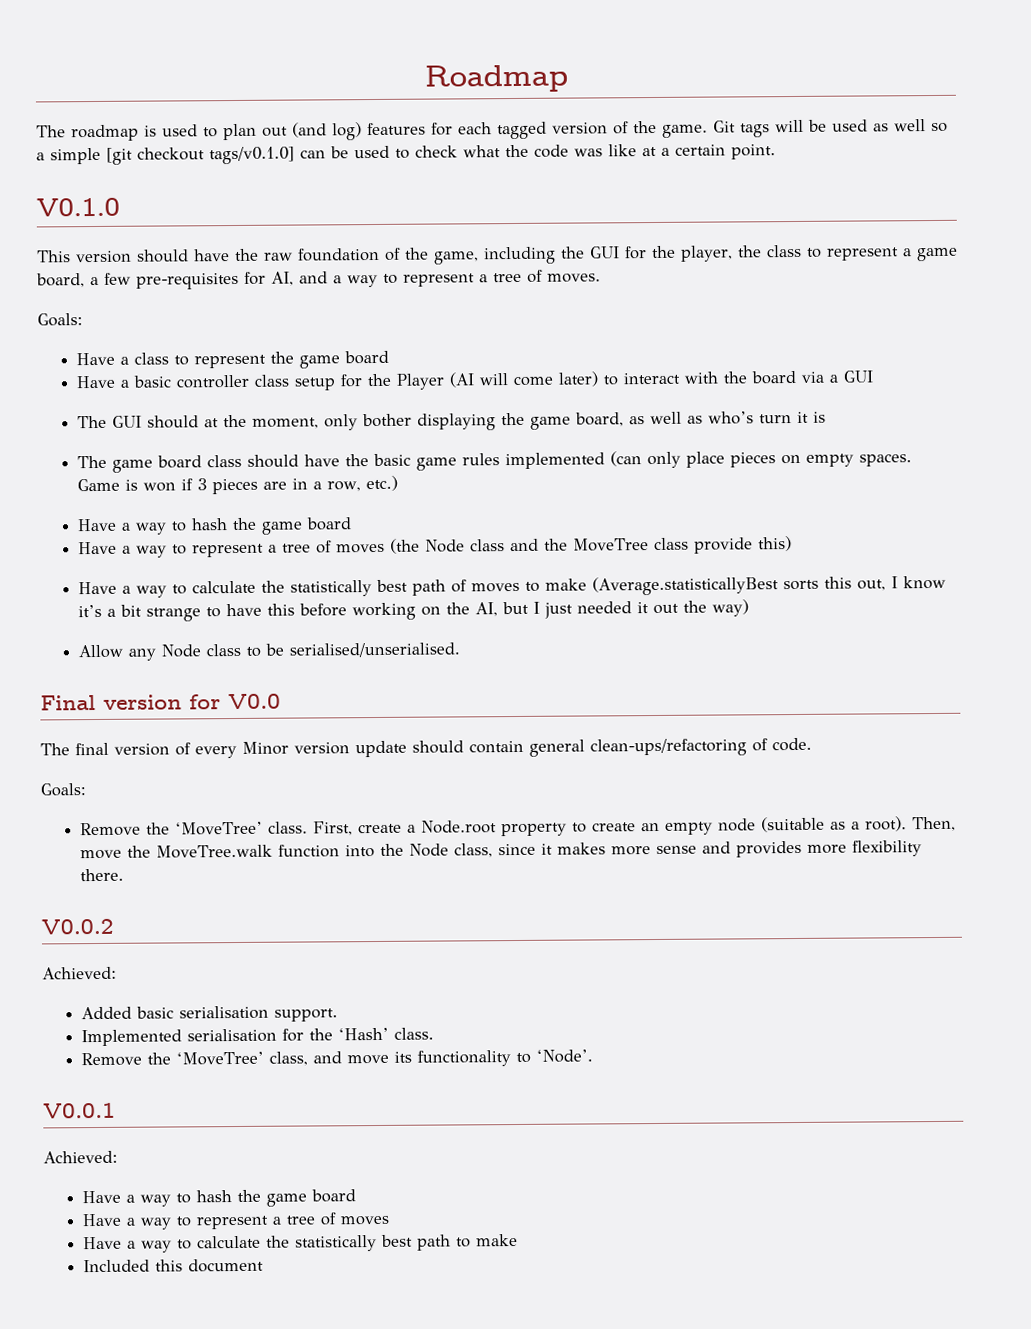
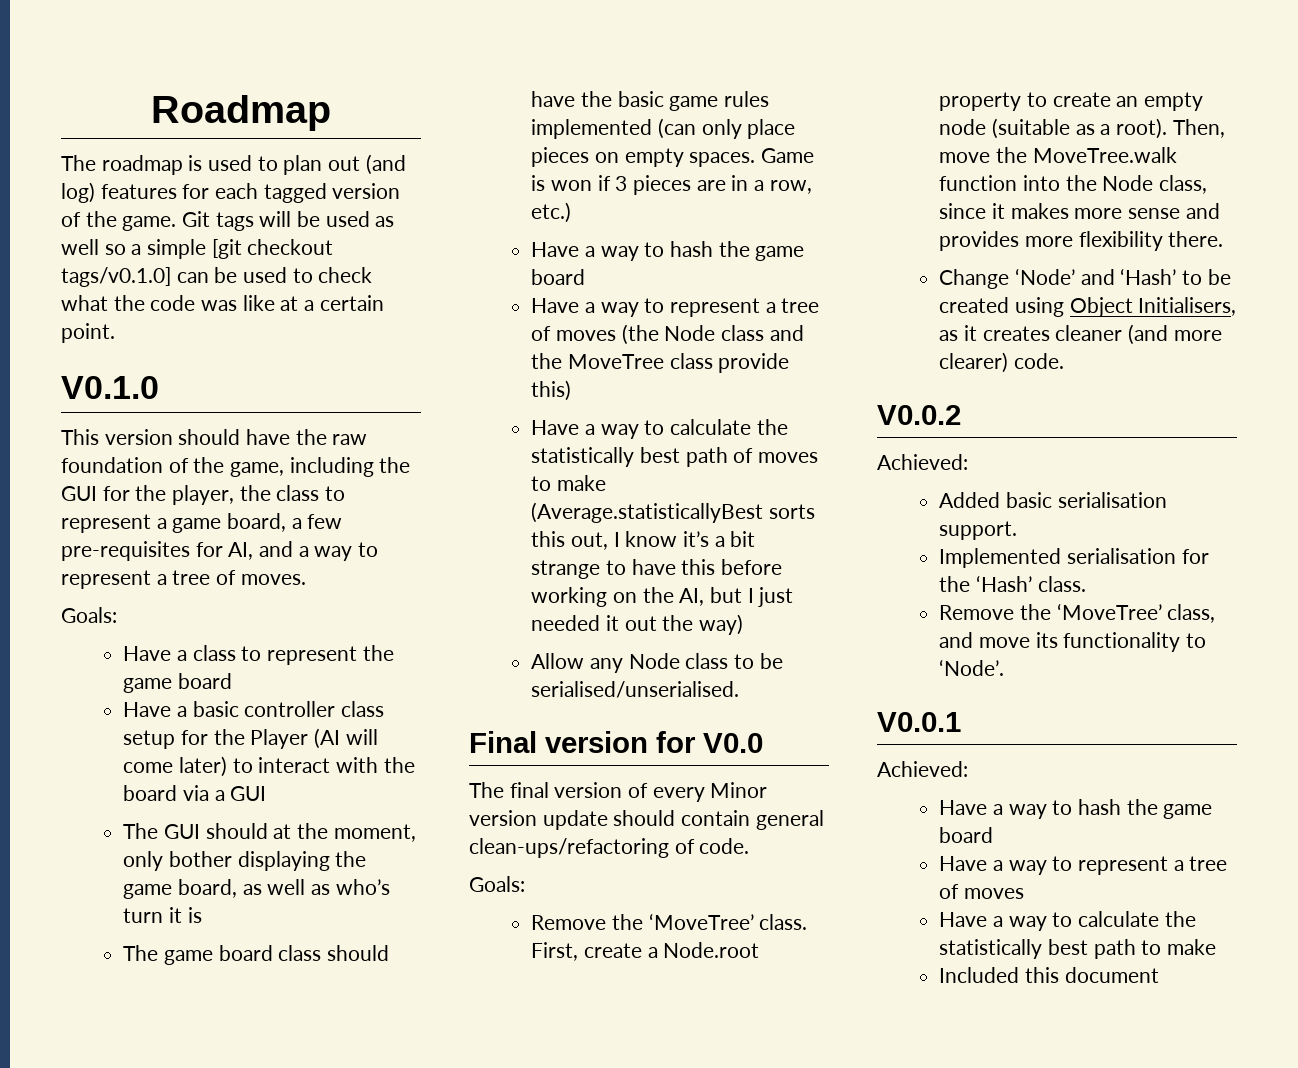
(125, 875) none -> [939,268,1231,289] [939,297,1237,317] [939,324,1222,345] [939,352,1065,373] // Change ‘Node’ and ‘Hash’ to be created using Object Initialisers, as it creates cleaner (and more clearer) code.

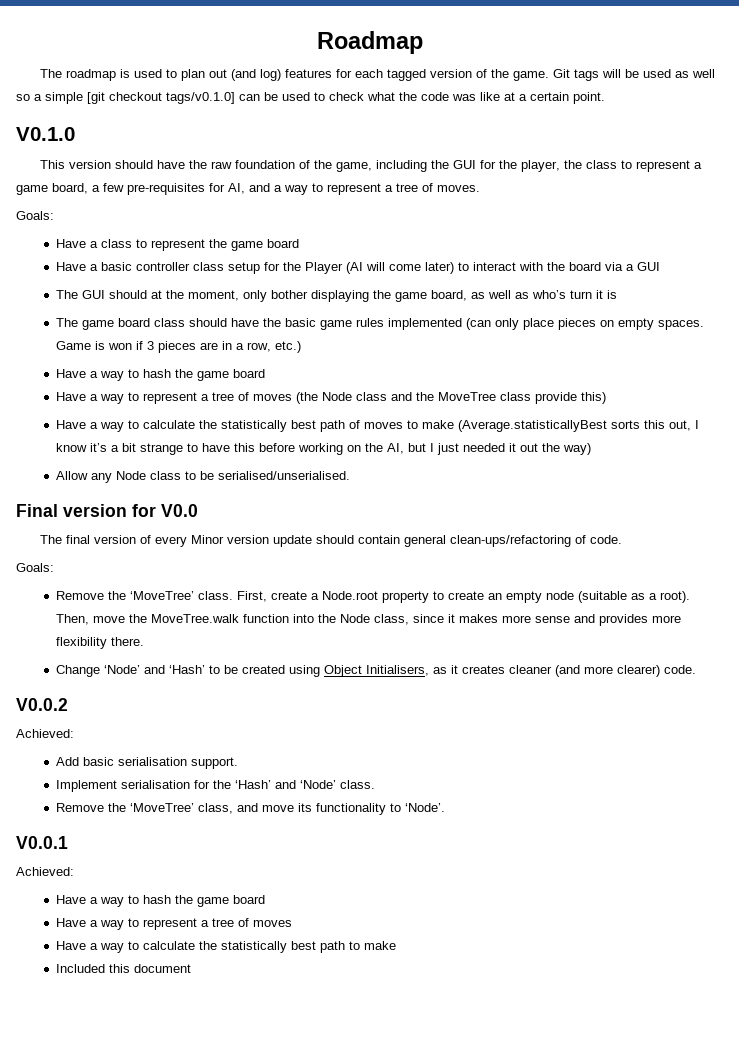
[939,492,1001,508] Added -> [55,757,79,766] Add
[939,548,1062,568] Implemented -> [55,780,117,792] Implement
(1033, 583) none -> [274,780,336,789] and ‘Node’

